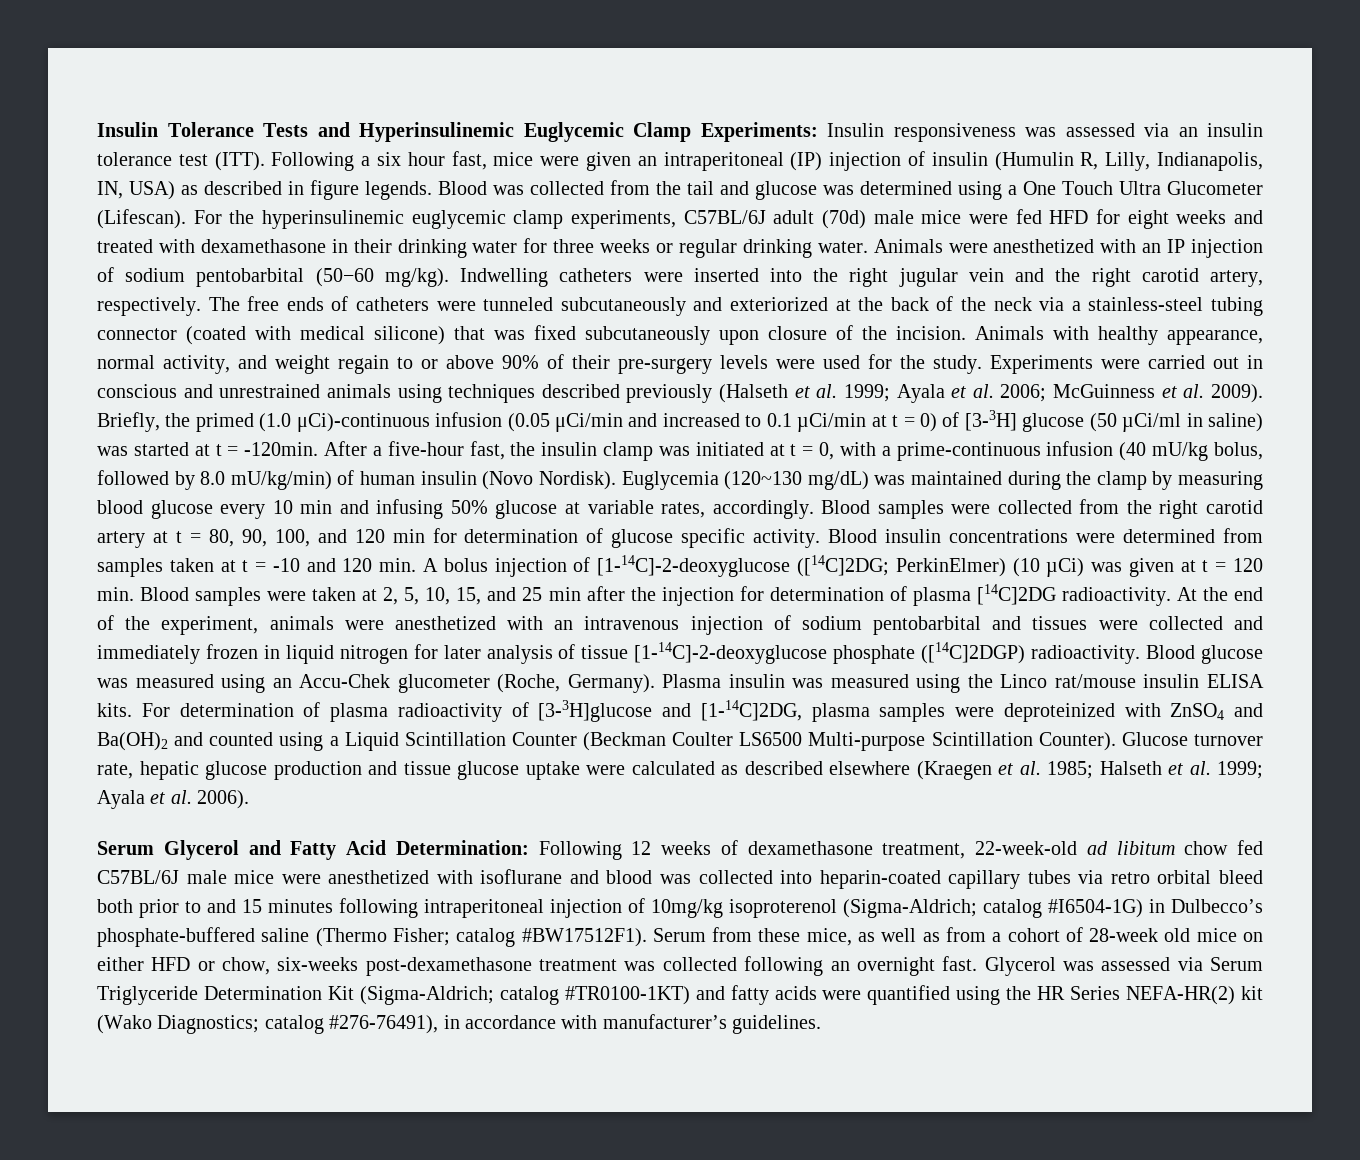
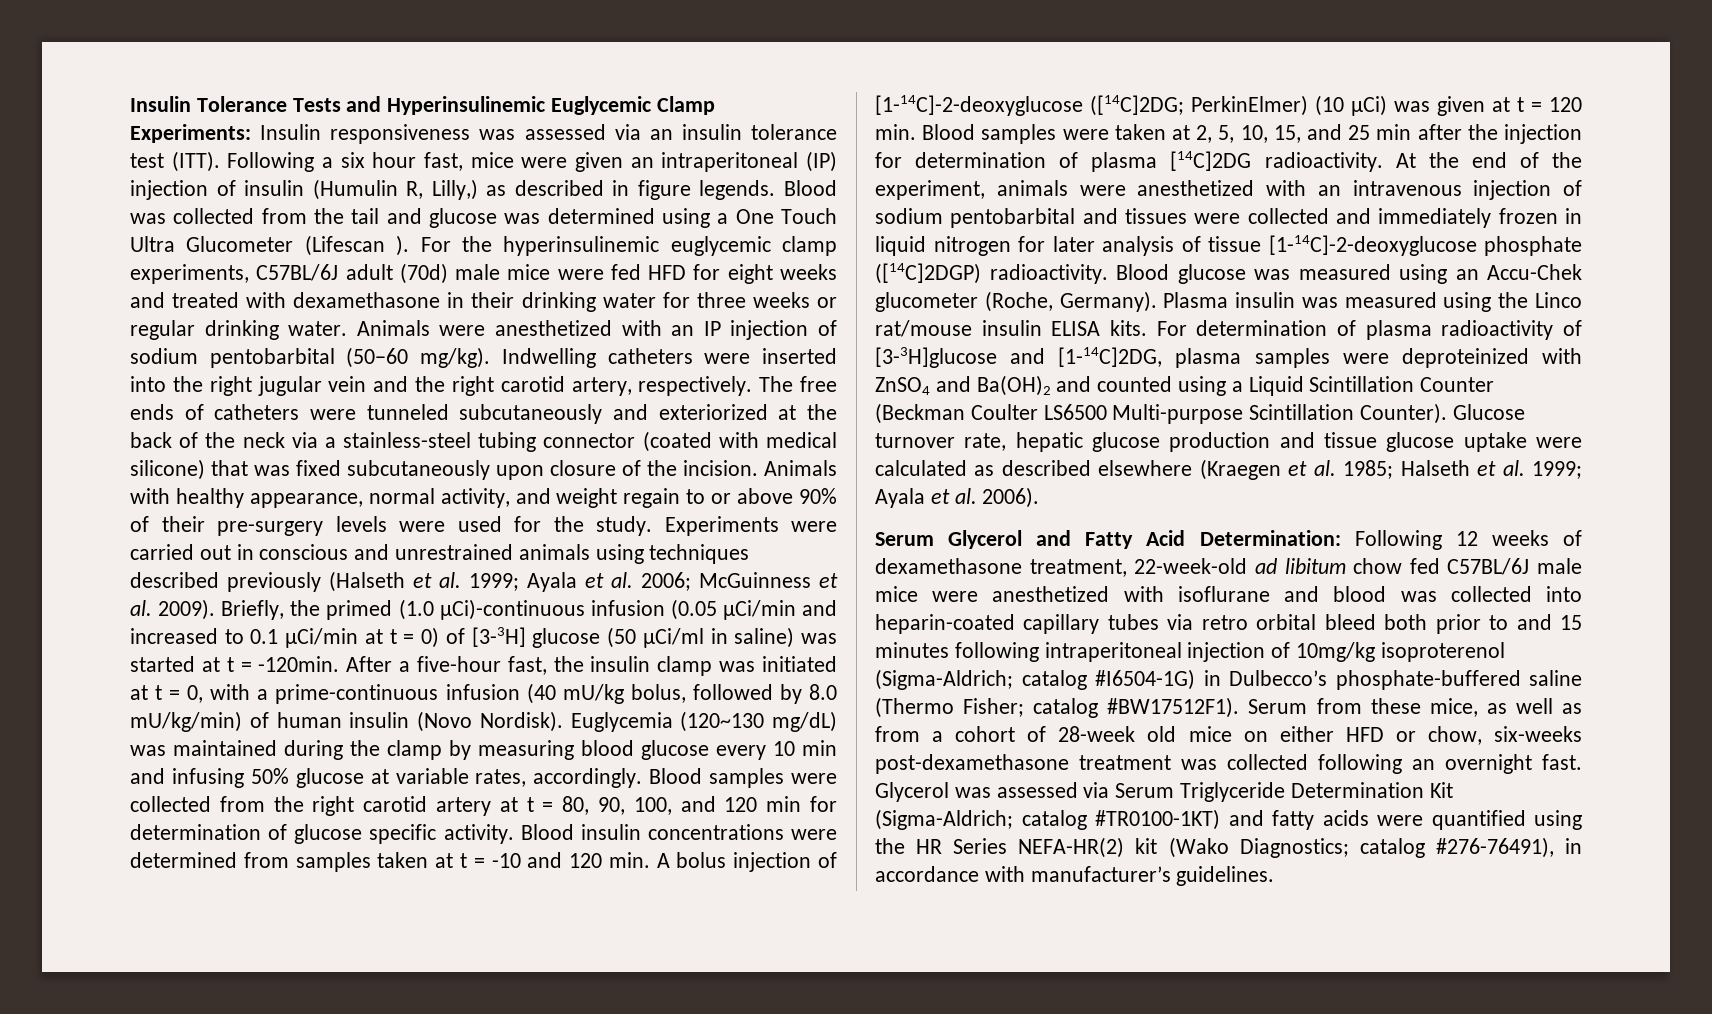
[1105,152,1263,171] [97,181,175,200] Lilly, Indianapolis, IN, USA) -> [431,179,478,200] Lilly,)
[97,209,186,229] (Lifescan). -> [304,235,410,256] (Lifescan ).

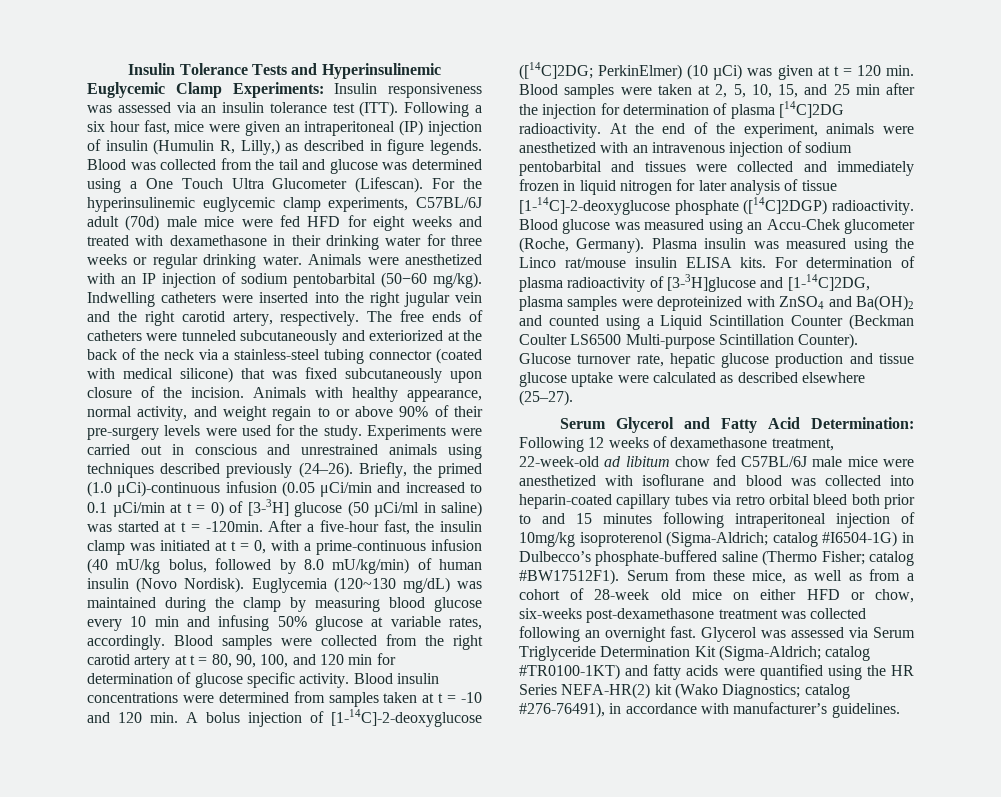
[304,235,410,256] (Lifescan ). -> [355,177,424,193] (Lifescan).
[329,571,838,592] [130,599,216,620] (Halseth et al. 1999; Ayala et al. 2006; McGuinness et al. 2009). -> [298,462,353,478] (24–26).
[1199,459,1582,480] [875,487,1040,508] (Kraegen et al. 1985; Halseth et al. 1999; Ayala et al. 2006). -> [519,390,573,406] (25–27).

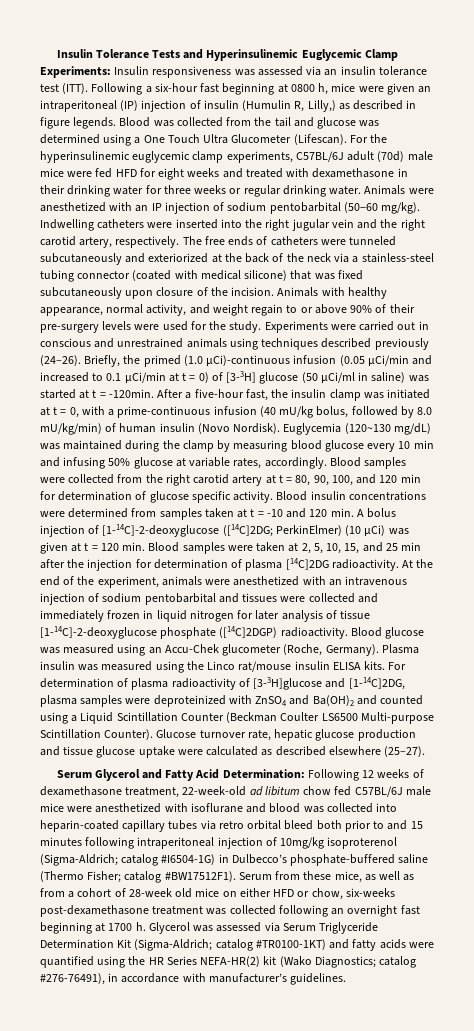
[87,120,170,135] six hour fast, -> [154,83,329,95] six-hour fast beginning at 0800 h,
[670,626,696,638] fast. -> [400,905,420,915] [40,922,146,934] fast beginning at 1700 h.

